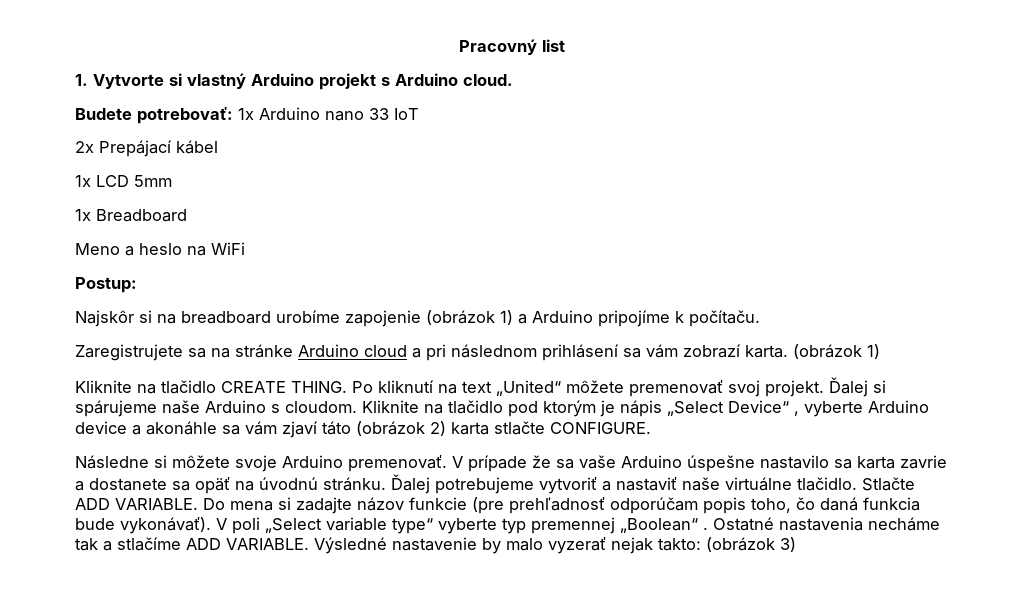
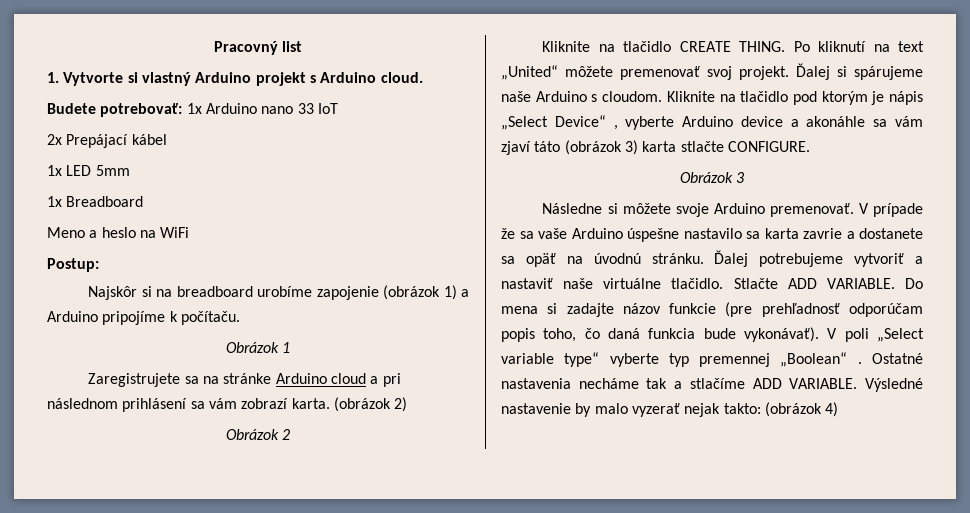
[96,175,129,187] LCD -> [66,165,92,176] LED
(760, 318) none -> [225,342,291,353] // Obrázok 1
[867,344,880,359] 1) -> [394,397,408,412] [225,429,291,440] 2) // Obrázok 2
[430,421,446,436] 2) -> [624,140,638,155] 3)
(651, 428) none -> [679,172,745,183] // Obrázok 3
[780,537,796,552] 3) -> [825,402,839,417] 4)

